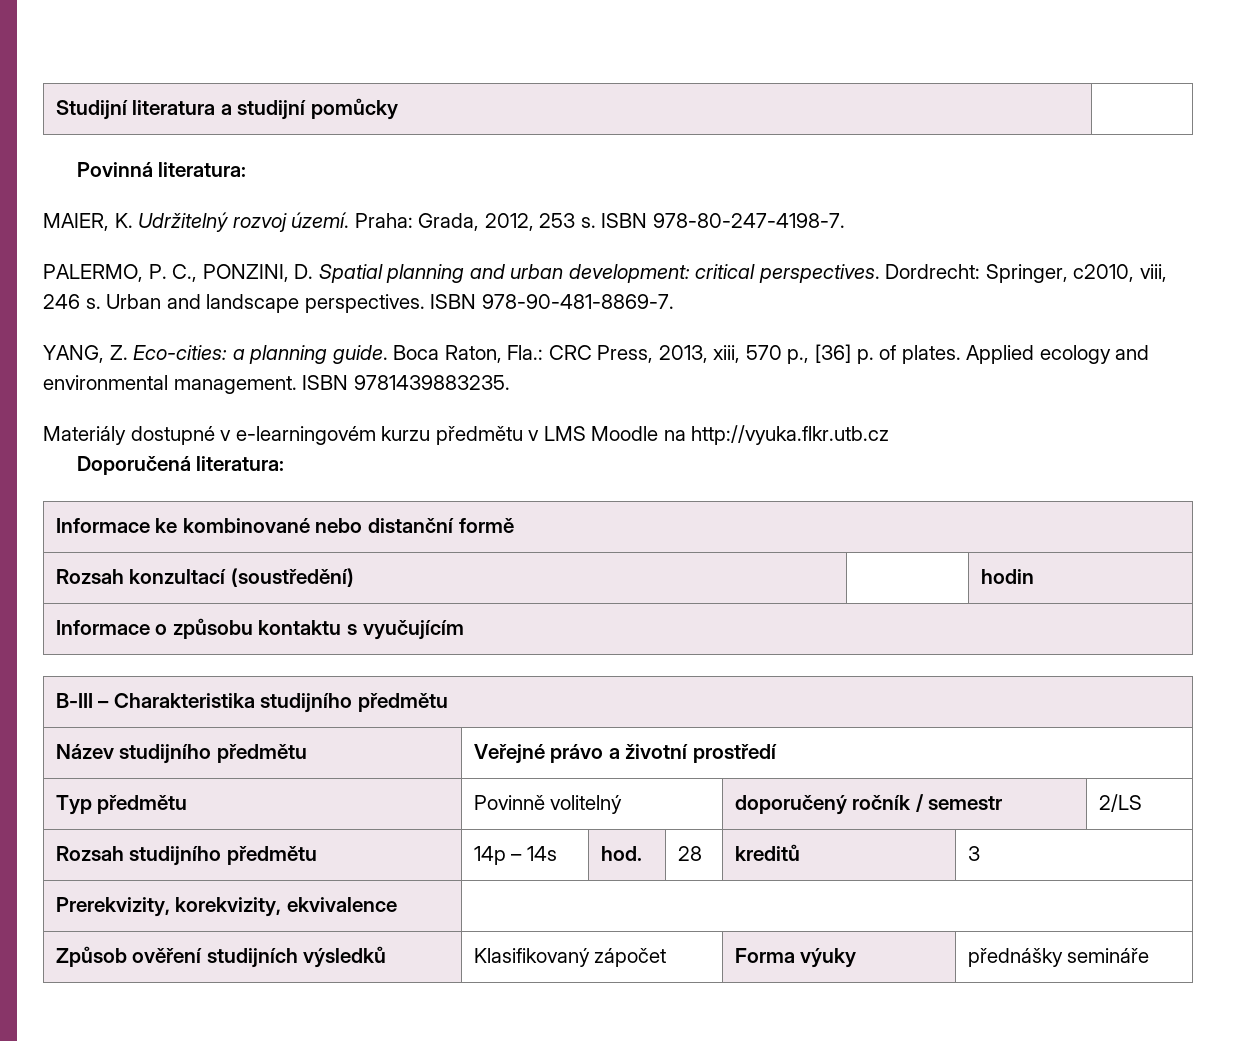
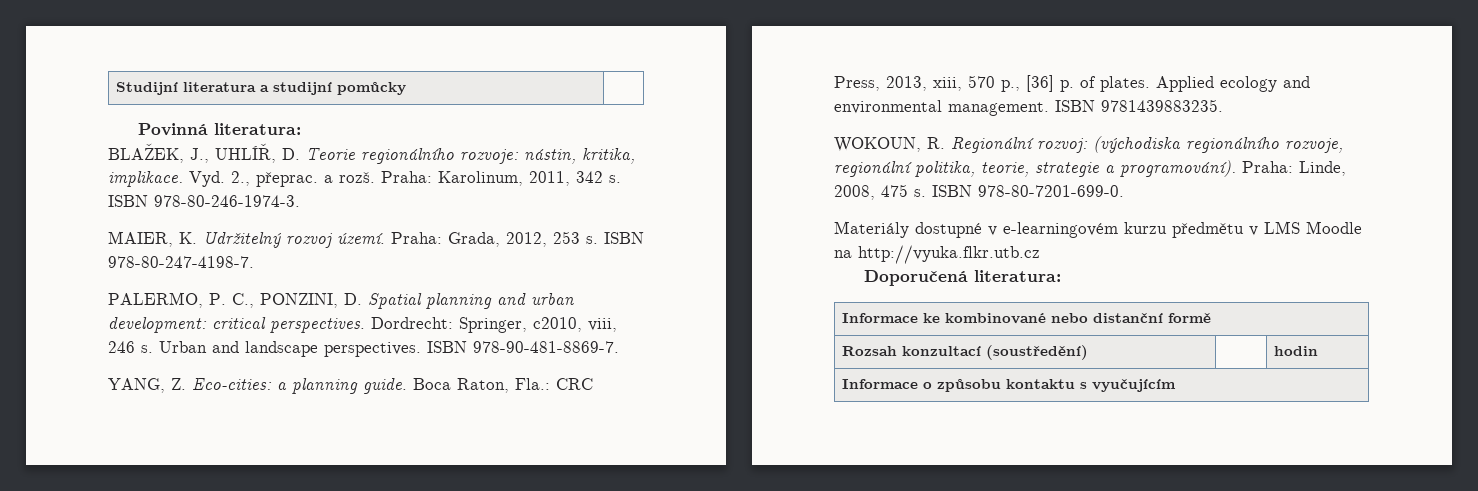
(247, 169) none -> [108,143,635,164] [108,171,621,187] [108,195,300,207] // BLAŽEK, J., UHLÍŘ, D. Teorie regionálního rozvoje: nástin, kritika, implikace. Vyd. 2., přeprac. a rozš. Praha: Karolinum, 2011, 342 s. ISBN 978-80-246-1974-3.
(510, 382) none -> [834,136,1343,153] [834,160,1346,177] [834,184,1124,200] // WOKOUN, R. Regionální rozvoj: (východiska regionálního rozvoje, regionální politika, teorie, strategie a programování). Praha: Linde, 2008, 475 s. ISBN 978-80-7201-699-0.
[55,693,448,713] [55,744,307,764] [473,744,777,764] [55,795,188,815] [473,795,623,814] [734,794,1003,815] [1098,794,1142,812] [55,846,317,866] [473,846,557,865] [600,846,642,861] [677,846,702,861] [734,844,800,861] [967,846,980,861] [55,897,397,917] [55,946,387,968] [473,948,667,967] [734,948,857,968] [967,948,1150,967] // B-III – Charakteristika studijního předmětu // Název studijního předmětu | Veřejné právo a životní prostředí // Typ předmětu | Povinně volitelný | doporučený ročník / semestr | 2/LS // Rozsah studijního předmětu | 14p – 14s | hod. | 28 | kreditů | 3 // Prerekvizity, korekvizity, ekvivalence | // Způsob ověření studijních výsledků | Klasifikovaný zápočet | Forma výuky | přednášky semináře -> (1177, 385) none

